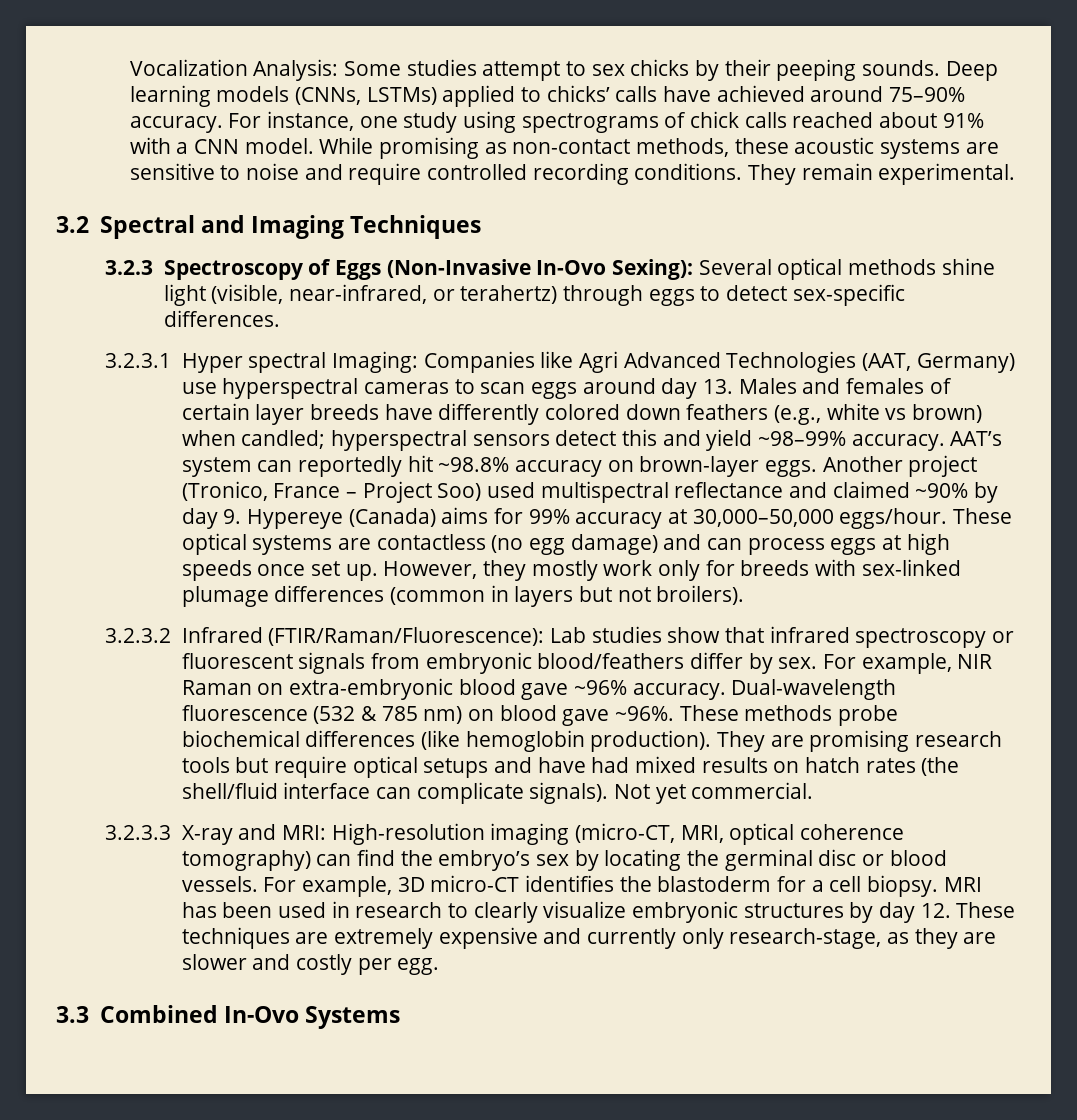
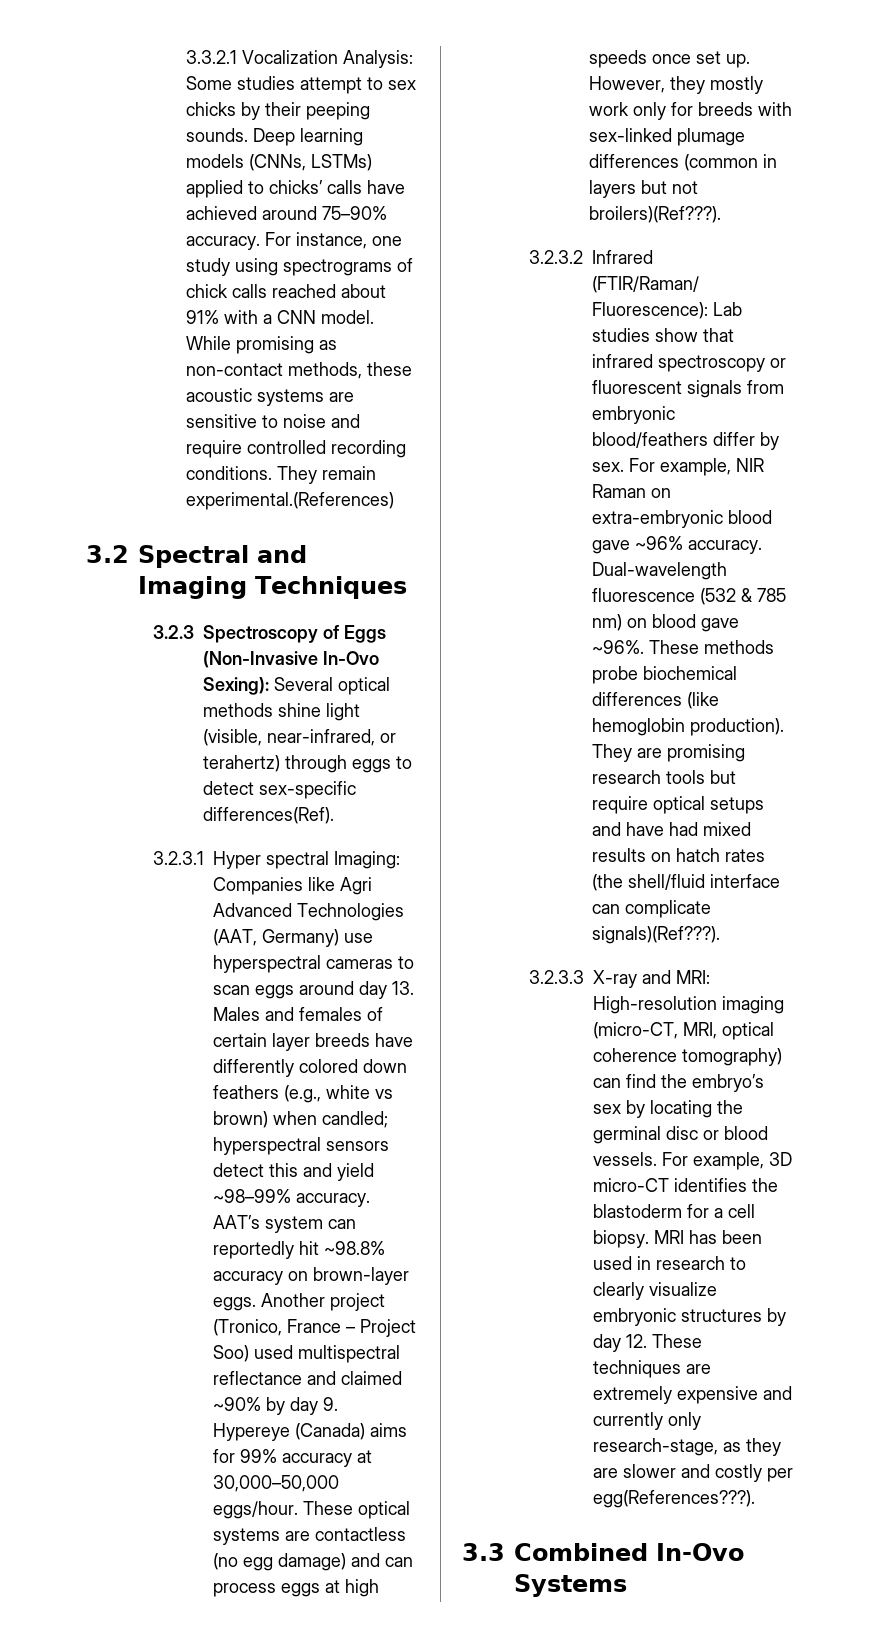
(129, 67) none -> [185,50,237,64] 3.3.2.1
[878,163,1016,185] experimental. -> [185,492,394,510] experimental.(References)
[163,310,280,327] differences. -> [202,807,334,824] differences(Ref).
[656,585,745,605] broilers). -> [588,206,721,223] broilers)(Ref???).
[529,782,814,804] signals). Not yet commercial. -> [591,926,720,944] signals)(Ref???).
[397,958,440,975] egg. -> [592,1490,755,1508] egg(References???).

